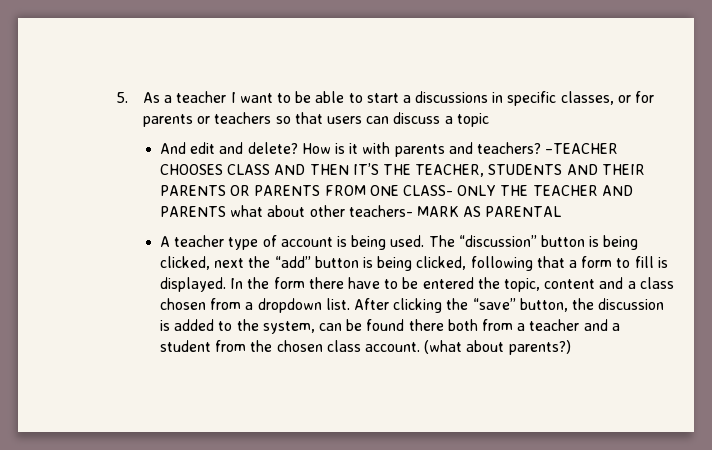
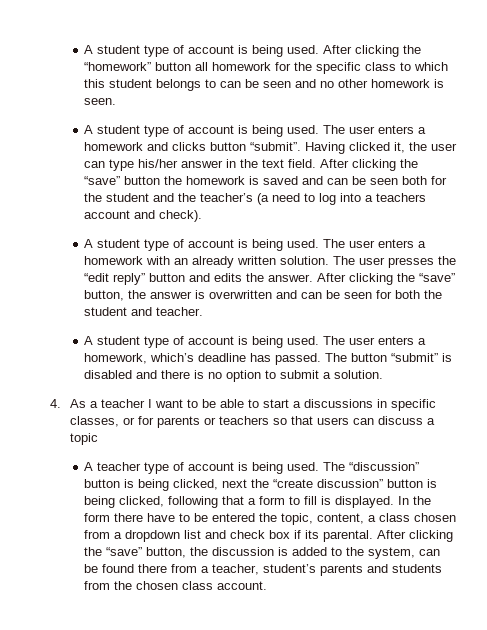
[115,92,128,103] 5. -> [84,45,422,57] [84,62,449,74] [84,79,445,91] [84,98,117,105] [84,125,427,137] [84,142,458,154] [84,159,419,171] [84,176,448,185] [84,193,427,205] [84,210,203,222] [84,239,427,251] [84,256,457,268] [84,273,456,285] [84,290,443,301] [84,307,204,316] [84,336,427,348] [84,353,453,365] [84,370,384,382] [49,399,61,408] A student type of account is being used. After clicking the “homework” button all homework for the specific class to which this student belongs to can be seen and no other homework is seen. // A student type of account is being used. The user enters a homework and clicks button “submit”. Having clicked it, the user can type his/her answer in the text field. After clicking the “save” button the homework is saved and can be seen both for the student and the teacher’s (a need to log into a teachers account and check). // A student type of account is being used. The user enters a homework with an already written solution. The user presses the “edit reply” button and edits the answer. After clicking the “save” button, the answer is overwritten and can be seen for both the student and teacher. // A student type of account is being used. The user enters a homework, which’s deadline has passed. The button “submit” is disabled and there is no option to submit a solution. // 4.
[160,142,619,157] [160,163,645,177] [160,185,633,196] [160,205,562,217] // And edit and delete? How is it with parents and teachers? –TEACHER CHOOSES CLASS AND THEN IT’S THE TEACHER, STUDENTS AND THEIR PARENTS OR PARENTS FROM ONE CLASS- ONLY THE TEACHER AND PARENTS what about other teachers- MARK AS PARENTAL -> (99, 439) none
[274,256,311,268] “add” -> [273,479,384,488] “create discussion”
[544,277,624,289] content and -> [317,513,365,524] content,
[325,298,350,310] list. -> [184,530,374,542] list and check box if its parental.
[447,319,620,331] [160,340,212,352] both from a teacher and a student -> [171,564,443,576] from a teacher, student’s parents and students
[424,340,571,355] (what about parents?) -> (268, 585) none

